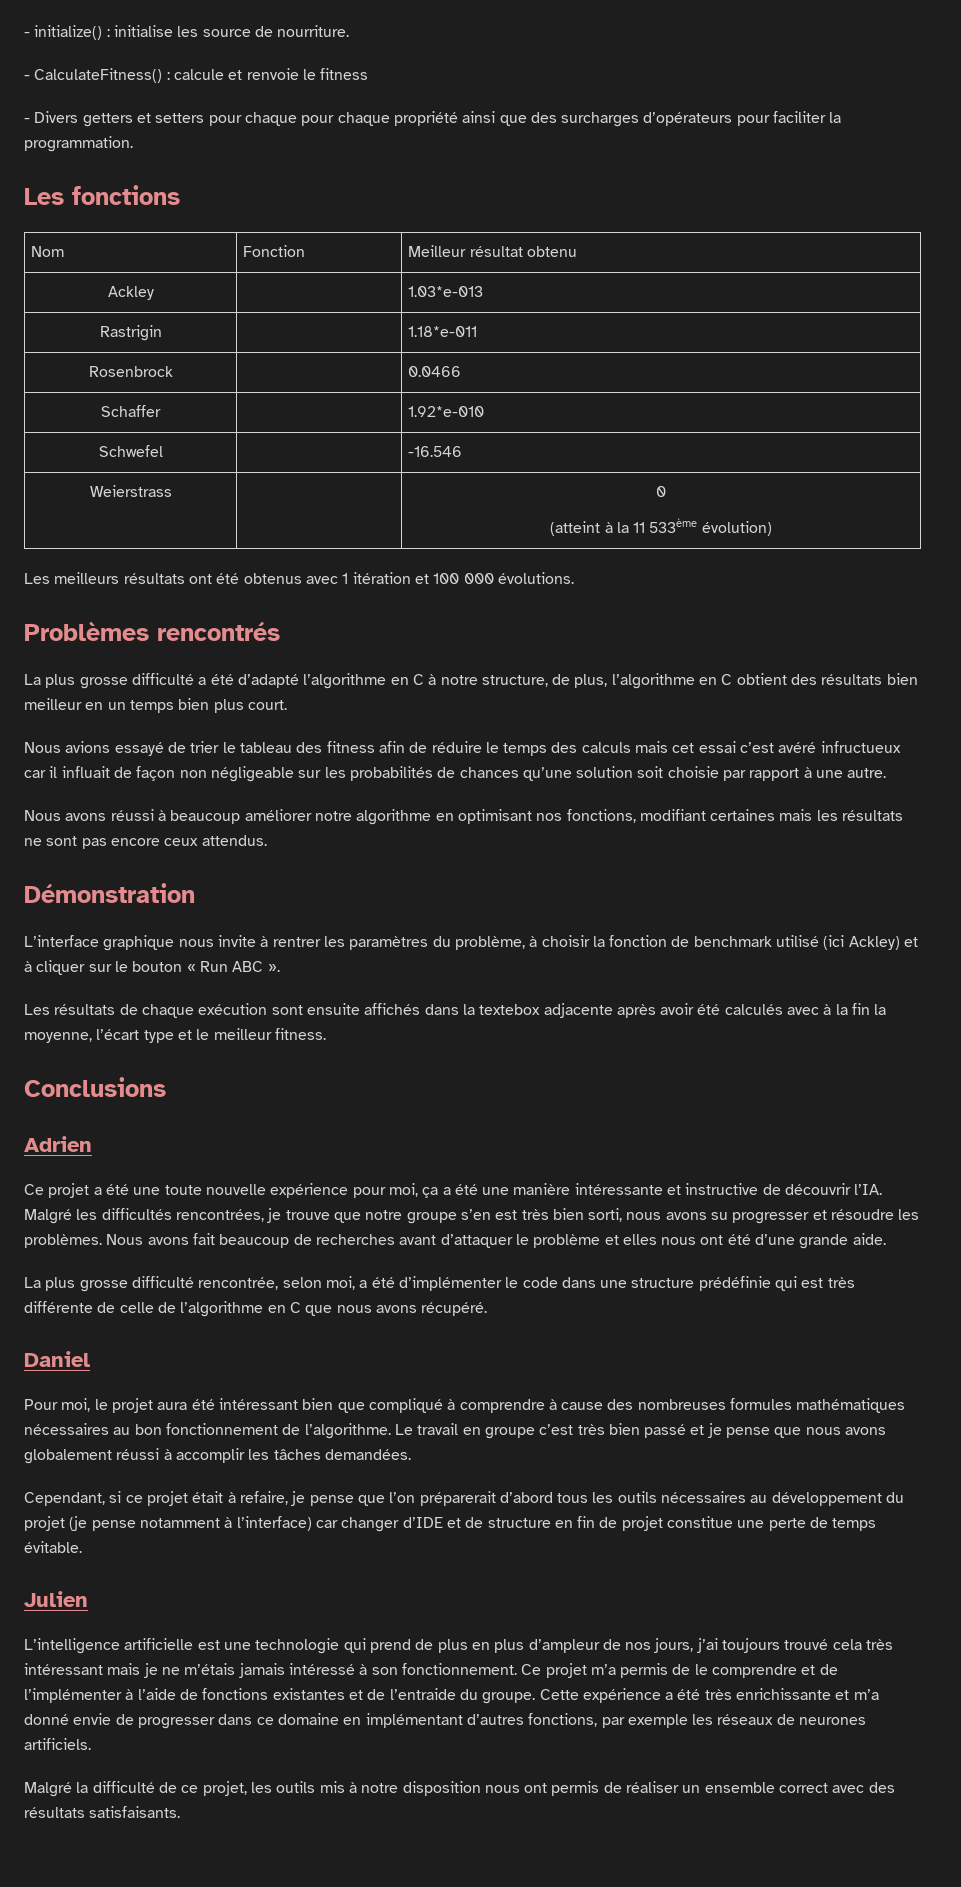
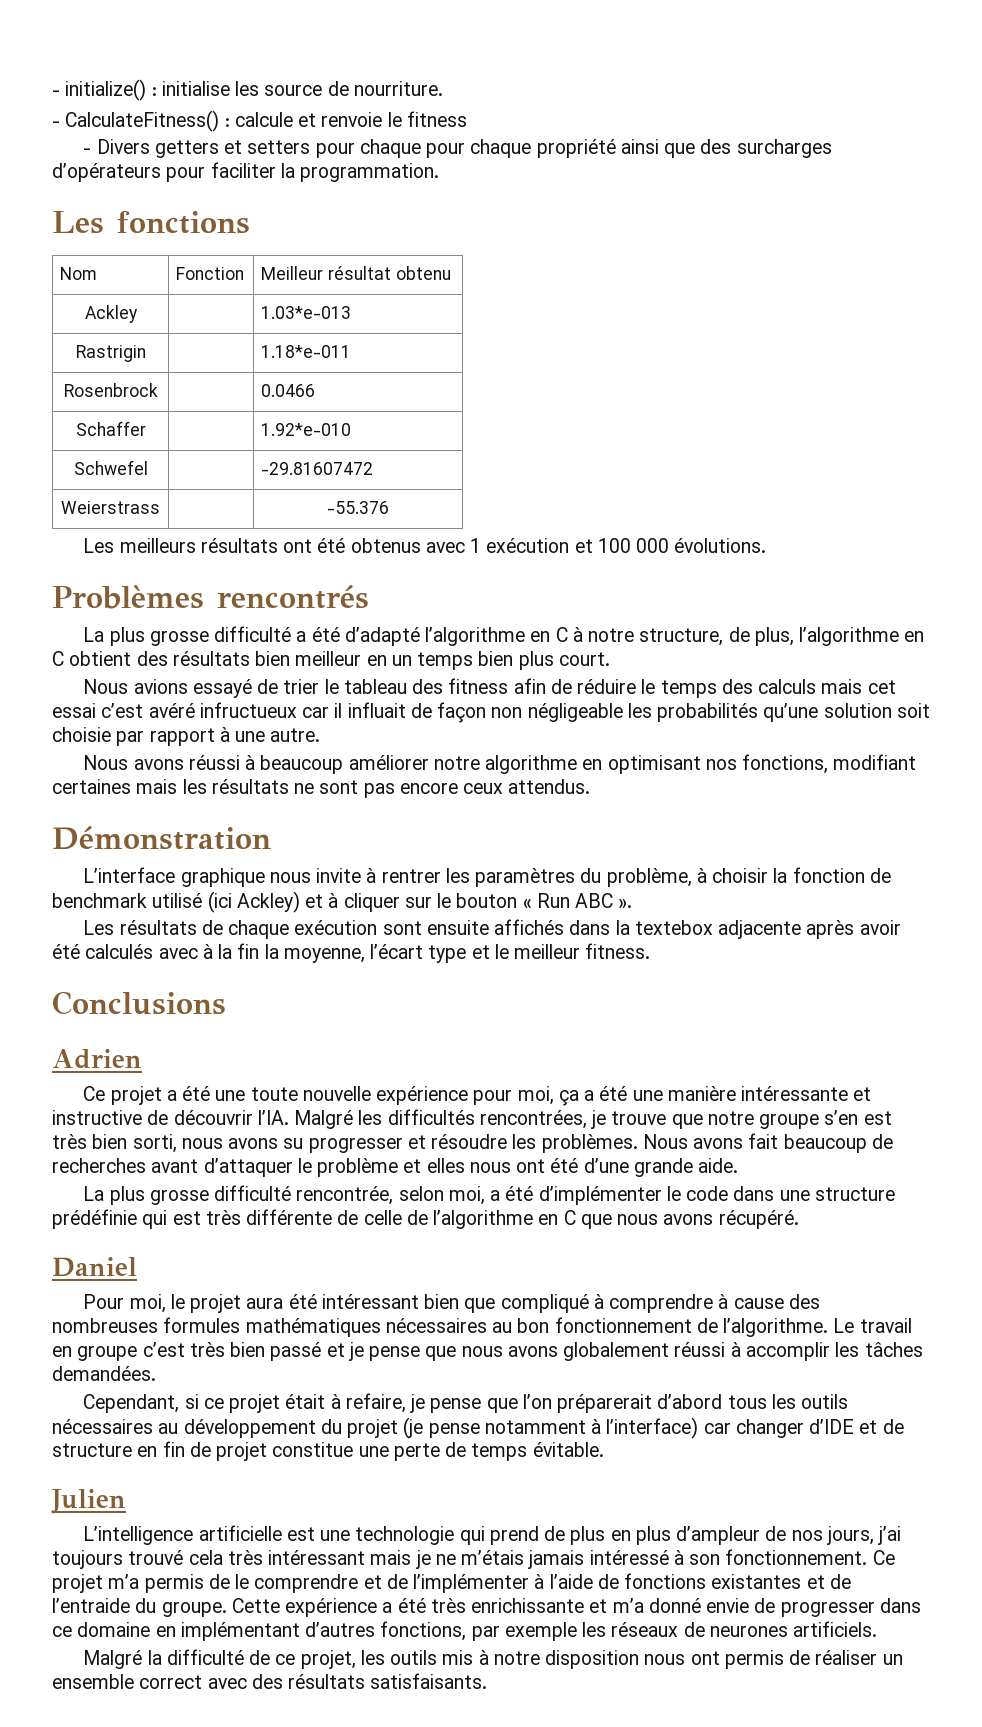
[408,446,463,457] -16.546 -> [261,462,374,475] -29.81607472
[656,486,666,497] [550,518,772,536] 0 // (atteint à la 11 533ème évolution) -> [327,501,389,514] -55.376
[352,572,411,584] itération -> [486,538,570,553] exécution
[298,770,322,778] sur -> (623, 712) none
[437,767,519,778] de chances -> (759, 712) none

